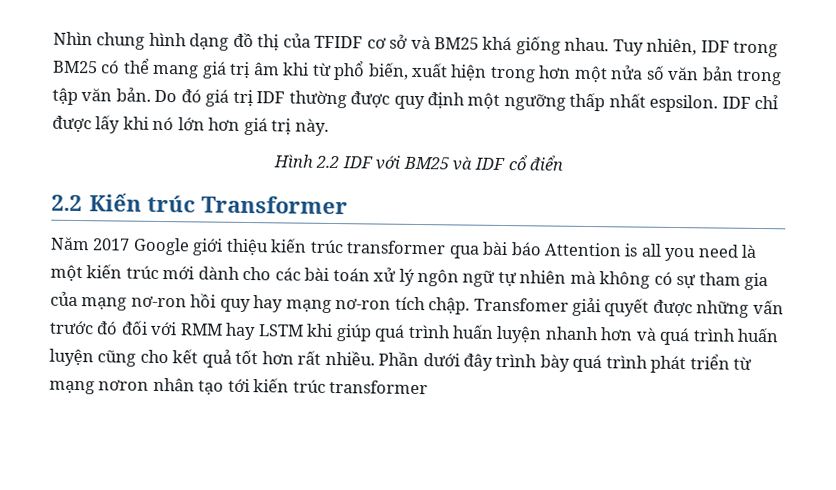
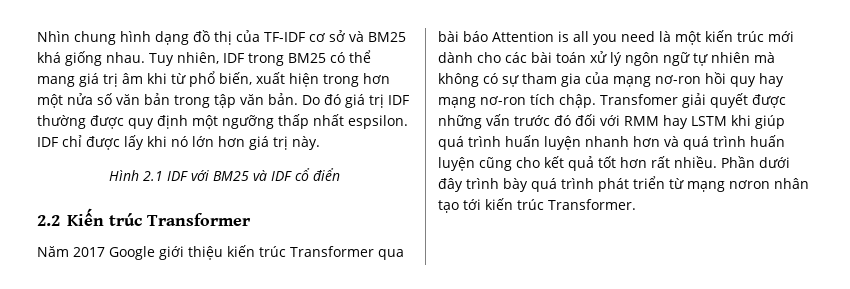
[314,35,364,49] TFIDF -> [264,32,305,42] TF-IDF
[315,155,341,169] 2.2 -> [143,171,163,181] 2.1
[346,240,447,255] transformer -> [290,246,374,257] Transformer
[329,379,429,395] transformer -> [548,199,636,210] Transformer.

